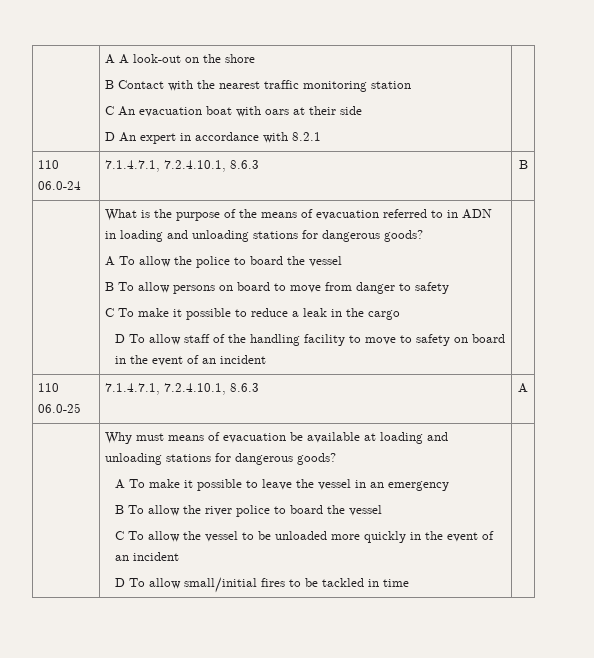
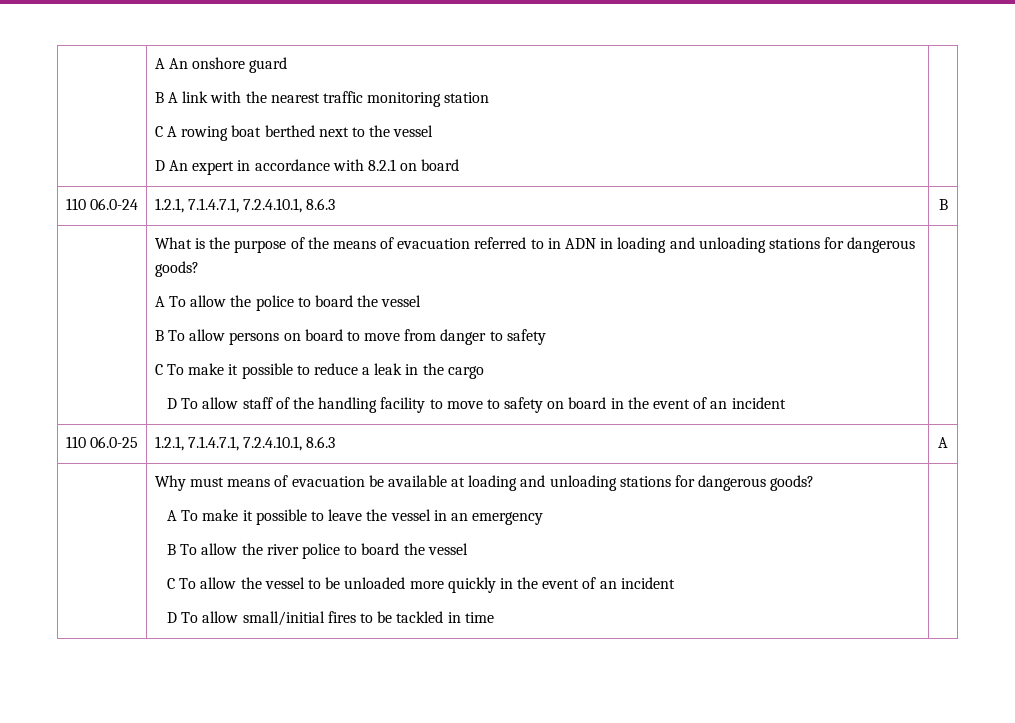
[104,54,255,64] [104,80,164,89] | A A look-out on the shore // B Contact -> [154,57,288,73] [154,91,209,103] | A An onshore guard // B A link
[117,106,362,117] An evacuation boat with oars at their side -> [166,125,434,141] A rowing boat berthed next to the vessel
(321, 136) none -> [400,159,460,171] on board
(81, 185) none -> [154,198,184,213] 1.2.1,
(81, 408) none -> [154,436,184,451] 1.2.1,

